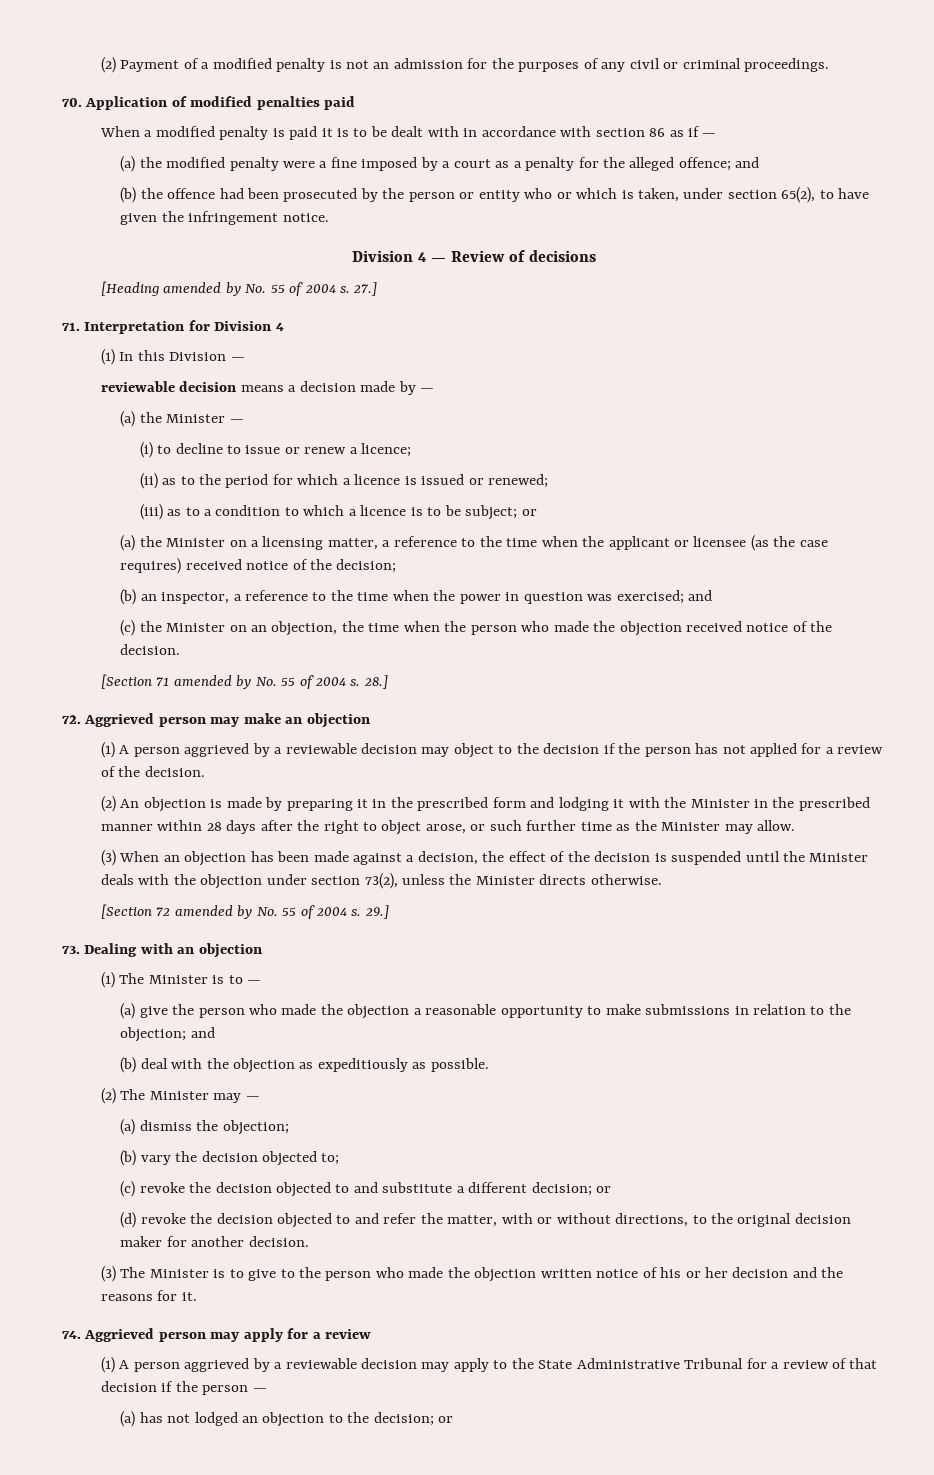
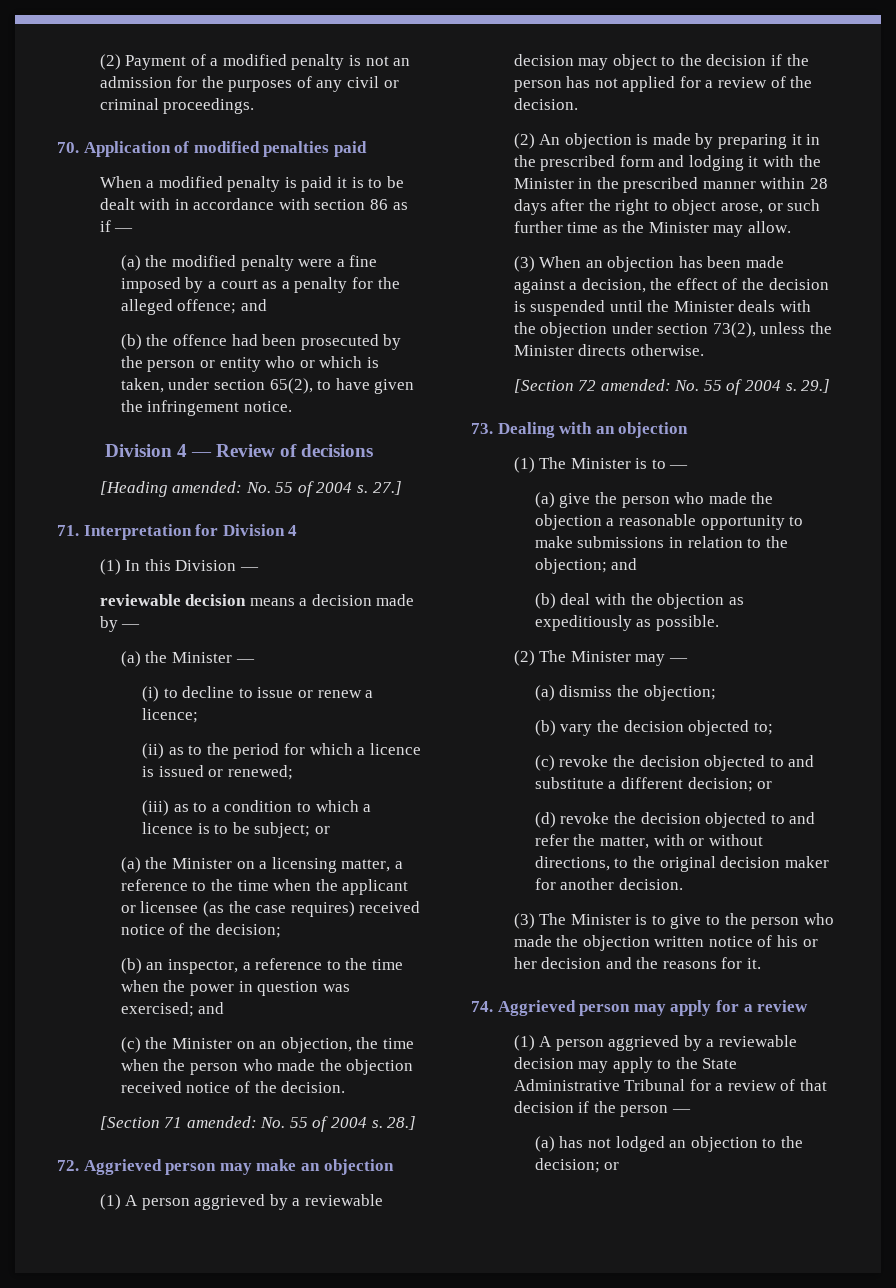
[163,282,241,296] amended by -> [172,481,243,493] amended:
[173,675,252,689] amended by -> [186,1116,257,1128] amended:
[174,905,253,919] amended by -> [600,379,671,391] amended:

